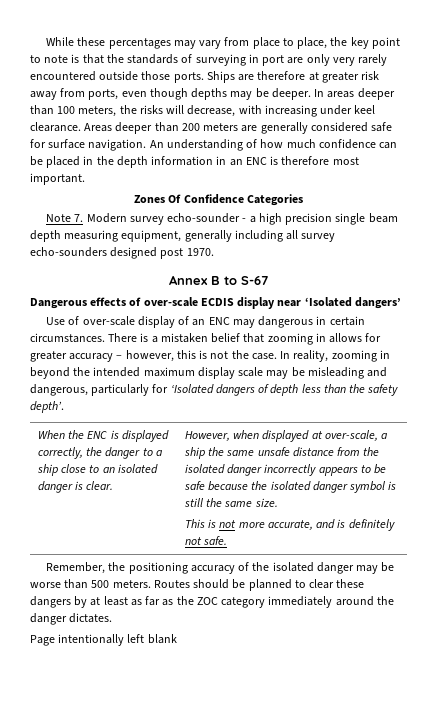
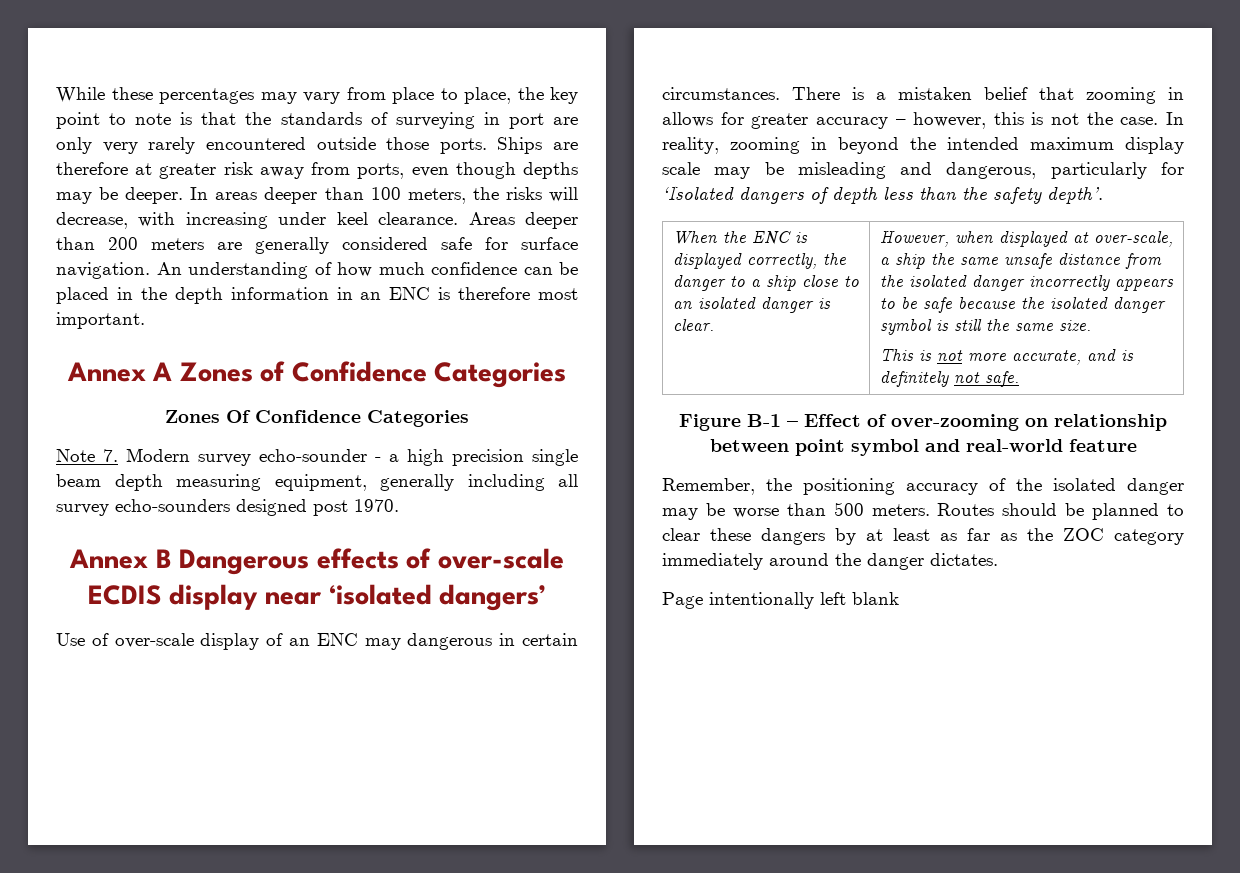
(85, 179) none -> [66,361,567,388] // Annex A Zones of Confidence Categories
[224,276,268,285] to S-67 // -> (172, 558) none
[304,297,352,307] ‘Isolated -> [328,584,432,605] ‘isolated
(228, 540) none -> [679,414,1167,431] [709,439,1137,456] // Figure B-1 – Effect of over-zooming on relationship between point symbol and real-world feature

